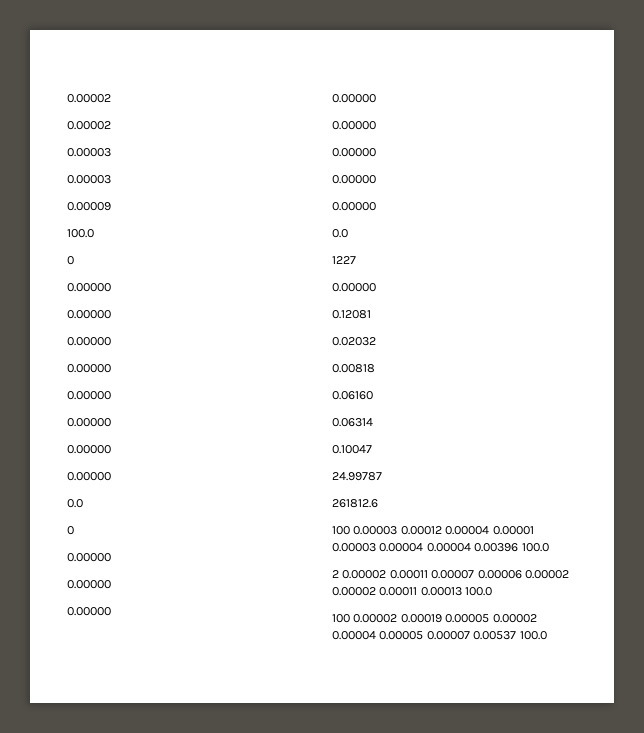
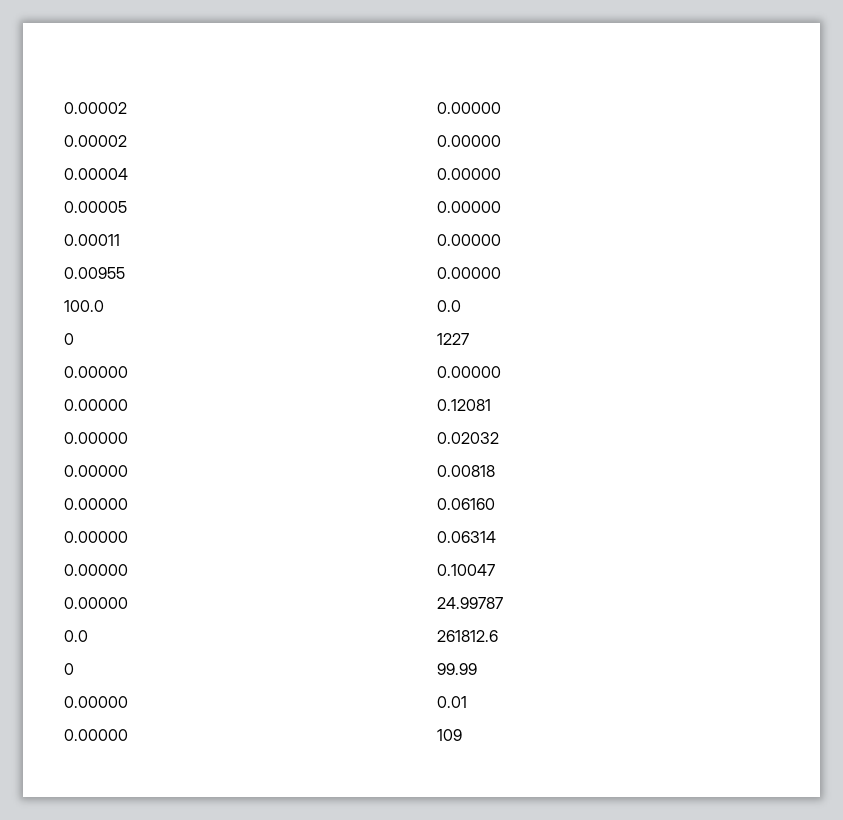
[67,148,111,157] [67,175,111,184] [67,202,111,211] 0.00003 // 0.00003 // 0.00009 -> [64,168,128,180] [64,201,127,213] [64,234,120,246] [64,267,125,279] 0.00004 // 0.00005 // 0.00011 // 0.00955
[332,526,534,535] [332,543,549,552] [332,570,569,579] [332,587,493,596] [332,614,537,623] [332,631,547,640] 100 0.00003 0.00012 0.00004 0.00001 0.00003 0.00004 0.00004 0.00396 100.0 // 2 0.00002 0.00011 0.00007 0.00006 0.00002 0.00002 0.00011 0.00013 100.0 // 100 0.00002 0.00019 0.00005 0.00002 0.00004 0.00005 0.00007 0.00537 100.0 -> [437,663,477,675] [437,696,467,708] [437,729,462,741] 99.99 // 0.01 // 109

